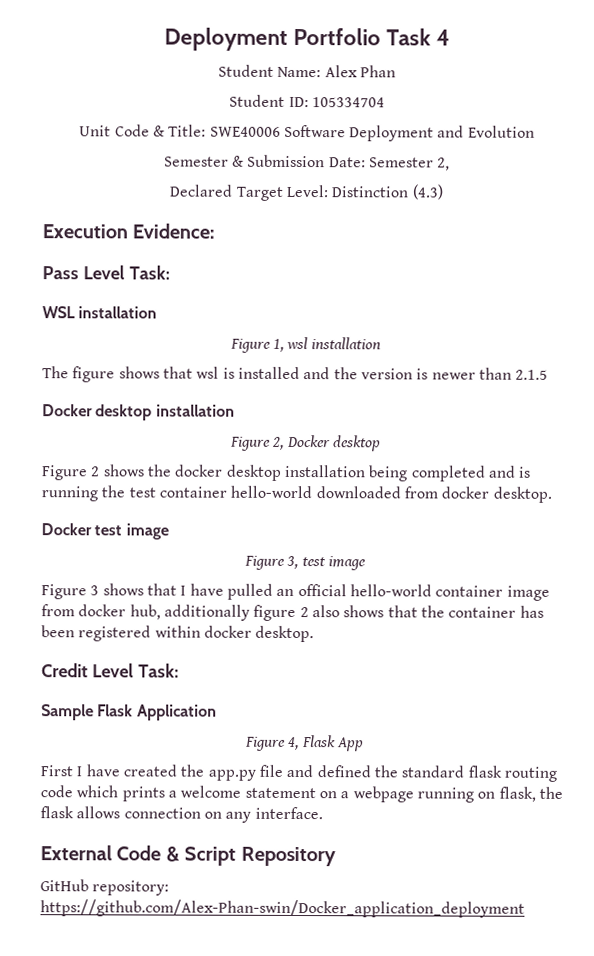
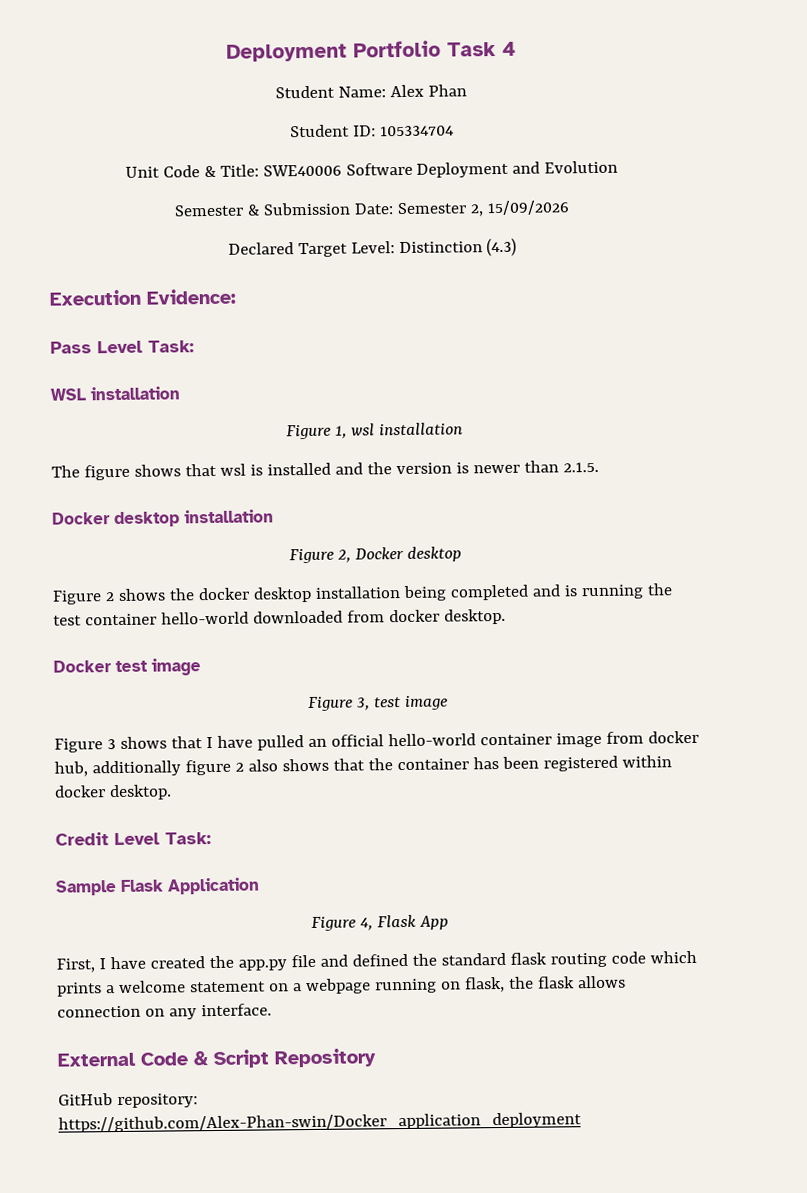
(451, 164) none -> [486,200,570,216] 15/09/2026
[515,369,549,380] 2.1.5 -> [562,461,599,473] 2.1.5.
[40,765,73,777] First -> [56,958,95,973] First,

